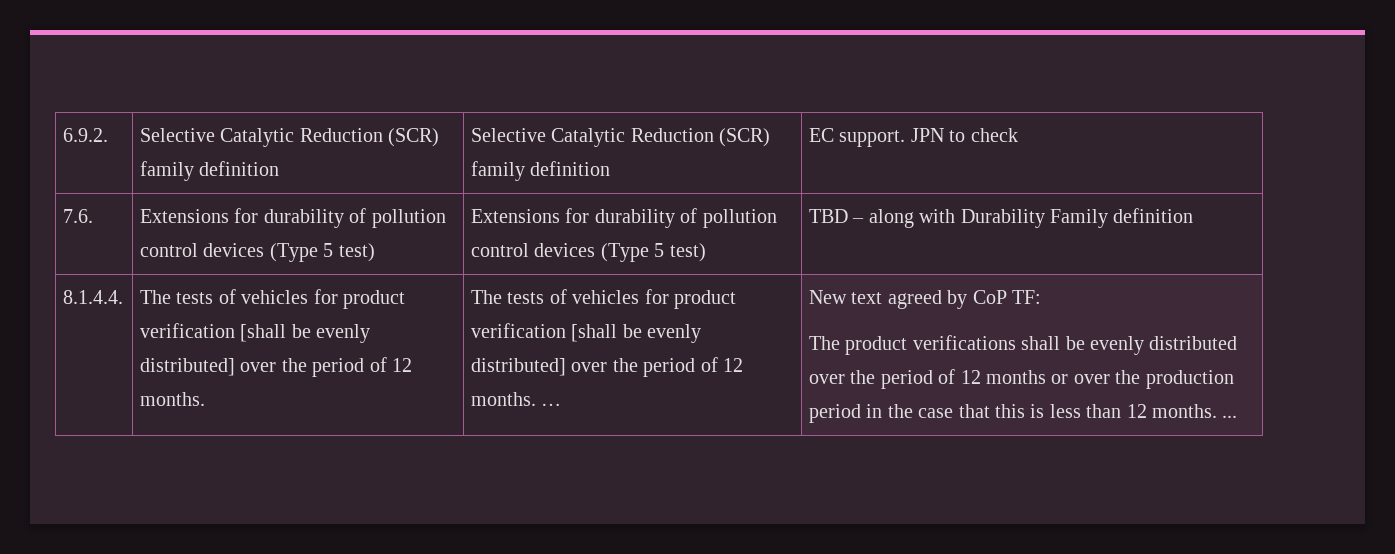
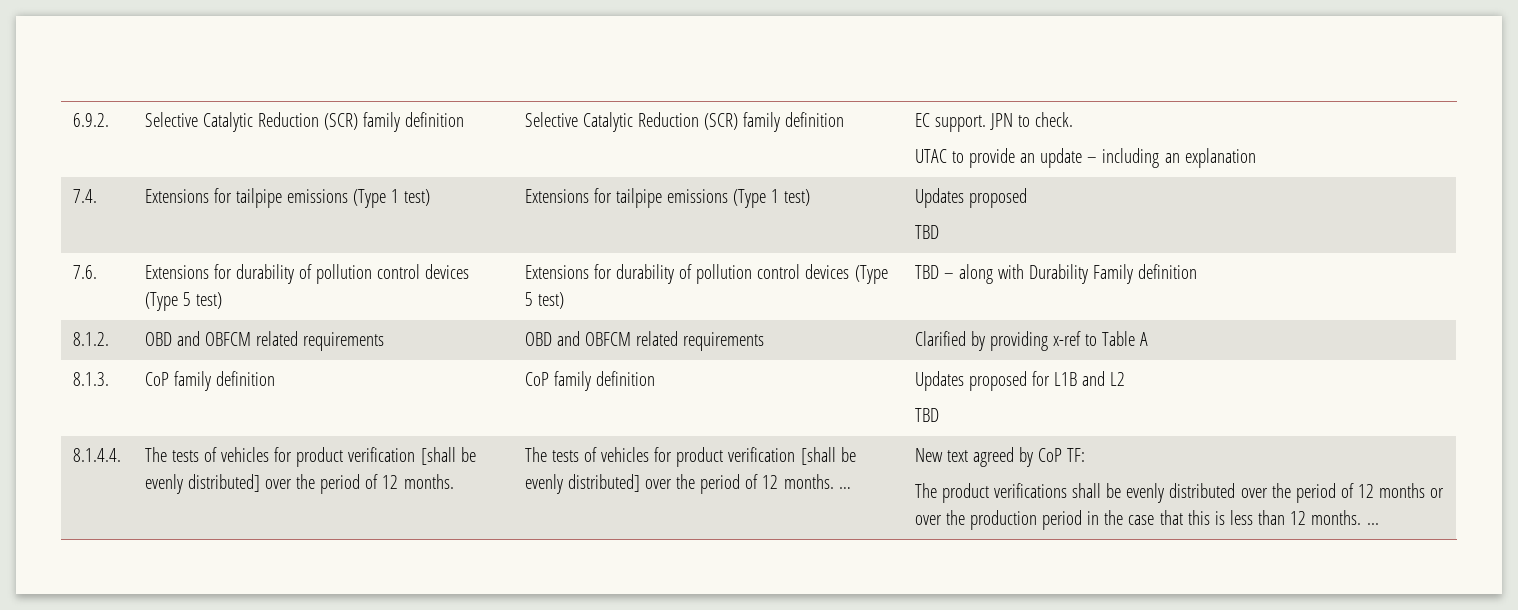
[970,128,1018,142] check -> [1035,112,1074,127] [914,148,1256,168] [72,189,97,203] [144,188,431,208] [524,188,811,208] [914,188,1027,208] [914,225,939,239] check. // UTAC to provide an update – including an explanation // 7.4. | Extensions for tailpipe emissions (Type 1 test) | Extensions for tailpipe emissions (Type 1 test) | Updates proposed // TBD
(1194, 215) none -> [72,332,109,346] [144,331,385,351] [524,331,765,351] [914,331,1149,351] [72,372,109,386] [144,371,275,391] [524,371,655,391] [914,371,1126,391] [914,408,939,422] // 8.1.2. | OBD and OBFCM related requirements | OBD and OBFCM related requirements | Clarified by providing x-ref to Table A // 8.1.3. | CoP family definition | CoP family definition | Updates proposed for L1B and L2 // TBD

